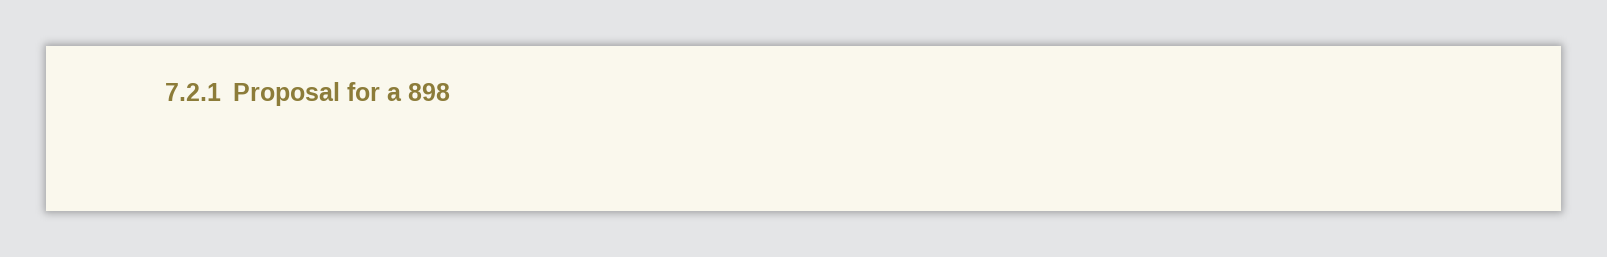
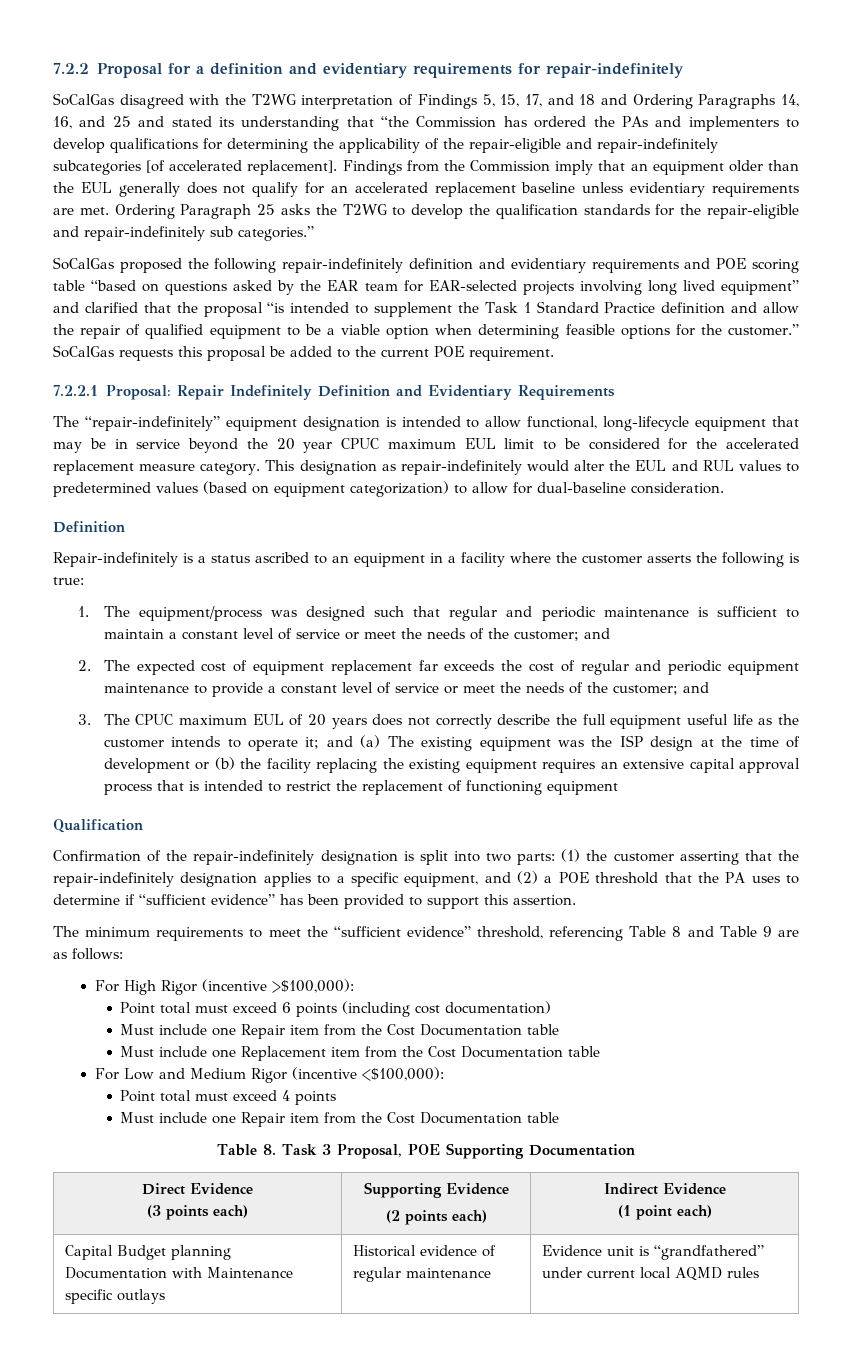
[165,83,221,101] 7.2.1 -> [53,63,89,74] 7.2.2
[407,83,450,101] 898 -> [209,63,684,78] [53,93,799,109] [53,116,799,131] [53,138,718,153] [53,160,799,175] [53,182,799,197] [53,204,799,219] [53,226,314,241] [53,257,800,273] [53,280,800,295] [53,301,799,317] [53,324,800,339] [53,345,554,361] [53,385,615,400] [53,416,800,431] [53,438,799,453] [53,460,799,475] [53,481,724,497] [53,521,125,533] [53,552,799,567] [53,577,84,585] [78,606,800,621] [103,628,610,641] [78,660,799,675] [103,682,709,697] [78,714,799,729] [103,735,800,751] [103,757,801,773] [103,780,618,795] [53,819,143,833] [53,849,799,865] [53,871,799,887] [53,894,576,909] [53,926,799,941] [53,948,123,960] [94,979,354,995] [120,1001,552,1017] [120,1024,560,1039] [120,1046,601,1061] [94,1067,444,1083] [120,1090,337,1105] [120,1112,560,1127] [217,1143,635,1159] [142,1183,253,1195] [147,1205,248,1220] [363,1182,509,1198] [385,1210,487,1225] [603,1183,726,1195] [617,1205,712,1220] [64,1245,231,1260] [64,1267,293,1279] [64,1289,165,1304] [352,1245,496,1257] [352,1267,491,1282] [541,1245,764,1260] [541,1267,759,1281] definition and evidentiary requirements for repair-indefinitely // SoCalGas disagreed with the T2WG interpretation of Findings 5, 15, 17, and 18 and Ordering Paragraphs 14, 16, and 25 and stated its understanding that “the Commission has ordered the PAs and implementers to develop qualifications for determining the applicability of the repair-eligible and repair-indefinitely subcategories [of accelerated replacement]. Findings from the Commission imply that an equipment older than the EUL generally does not qualify for an accelerated replacement baseline unless evidentiary requirements are met. Ordering Paragraph 25 asks the T2WG to develop the qualification standards for the repair-eligible and repair-indefinitely sub categories.” // SoCalGas proposed the following repair-indefinitely definition and evidentiary requirements and POE scoring table “based on questions asked by the EAR team for EAR-selected projects involving long lived equipment” and clarified that the proposal “is intended to supplement the Task 1 Standard Practice definition and allow the repair of qualified equipment to be a viable option when determining feasible options for the customer.” SoCalGas requests this proposal be added to the current POE requirement. // 7.2.2.1 Proposal: Repair Indefinitely Definition and Evidentiary Requirements // The “repair-indefinitely” equipment designation is intended to allow functional, long-lifecycle equipment that may be in service beyond the 20 year CPUC maximum EUL limit to be considered for the accelerated replacement measure category. This designation as repair-indefinitely would alter the EUL and RUL values to predetermined values (based on equipment categorization) to allow for dual-baseline consideration. // Definition // Repair-indefinitely is a status ascribed to an equipment in a facility where the customer asserts the following is true: // 1. The equipment/process was designed such that regular and periodic maintenance is sufficient to maintain a constant level of service or meet the needs of the customer; and // 2. The expected cost of equipment replacement far exceeds the cost of regular and periodic equipment maintenance to provide a constant level of service or meet the needs of the customer; and // 3. The CPUC maximum EUL of 20 years does not correctly describe the full equipment useful life as the customer intends to operate it; and (a) The existing equipment was the ISP design at the time of development or (b) the facility replacing the existing equipment requires an extensive capital approval process that is intended to restrict the replacement of functioning equipment // Qualification // Confirmation of the repair-indefinitely designation is split into two parts: (1) the customer asserting that the repair-indefinitely designation applies to a specific equipment, and (2) a POE threshold that the PA uses to determine if “sufficient evidence” has been provided to support this assertion. // The minimum requirements to meet the “sufficient evidence” threshold, referencing Table 8 and Table 9 are as follows: // For High Rigor (incentive >$100,000): // Point total must exceed 6 points (including cost documentation) // Must include one Repair item from the Cost Documentation table // Must include one Replacement item from the Cost Documentation table // For Low and Medium Rigor (incentive <$100,000): // Point total must exceed 4 points // Must include one Repair item from the Cost Documentation table // Table 8. Task 3 Proposal, POE Supporting Documentation // Direct Evidence // (3 points each) | Supporting Evidence // (2 points each) | Indirect Evidence // (1 point each) // Capital Budget planning Documentation with Maintenance specific outlays | Historical evidence of regular maintenance | Evidence unit is “grandfathered” under current local AQMD rules

